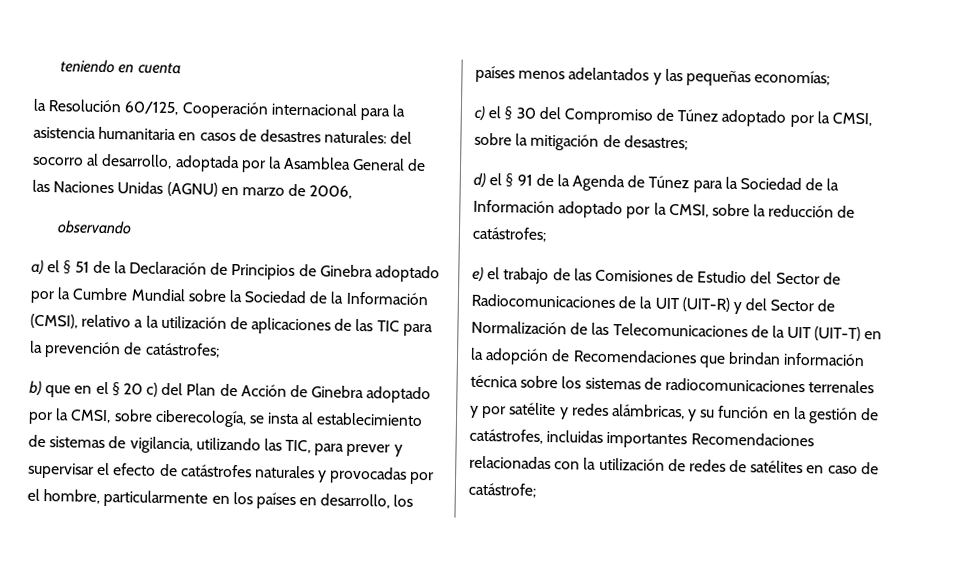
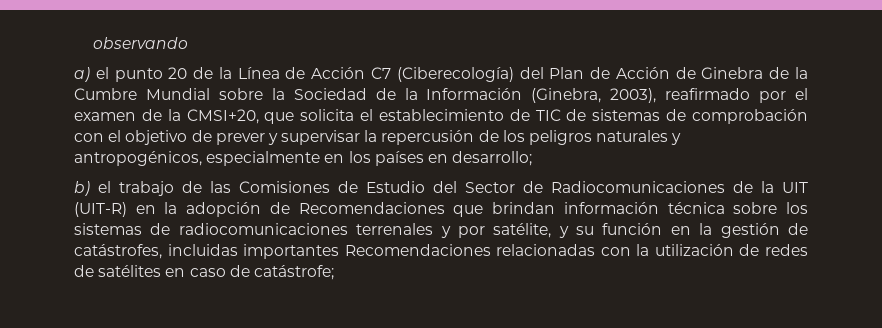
[60,59,181,75] [33,98,406,121] [33,126,413,144] [32,153,427,173] [32,179,353,199] [57,220,133,235] [31,259,441,283] [30,290,54,304] teniendo en cuenta // la Resolución 60/125, Cooperación internacional para la asistencia humanitaria en casos de desastres naturales: del socorro al desarrollo, adoptada por la Asamblea General de las Naciones Unidas (AGNU) en marzo de 2006, // observando // a) el § 51 de la Declaración de Principios de Ginebra adoptado por -> [93,37,189,49] [74,67,790,82] observando // a) el punto 20 de la Línea de Acción C7 (Ciberecología) del Plan de Acción de Ginebra de
[30,313,433,337] [30,340,220,359] [29,380,432,404] [28,408,424,428] [28,434,403,457] [28,462,435,485] [27,488,414,510] [475,65,831,87] [474,105,873,128] [474,132,688,151] [473,172,840,193] [473,199,856,219] [472,226,547,242] [472,266,484,282] (CMSI), relativo a la utilización de aplicaciones de las TIC para la prevención de catástrofes; // b) que en el § 20 c) del Plan de Acción de Ginebra adoptado por la CMSI, sobre ciberecología, se insta al establecimiento de sistemas de vigilancia, utilizando las TIC, para prever y supervisar el efecto de catástrofes naturales y provocadas por el hombre, particularmente en los países en desarrollo, los países menos adelantados y las pequeñas economías; // c) el § 30 del Compromiso de Túnez adoptado por la CMSI, sobre la mitigación de desastres; // d) el § 91 de la Agenda de Túnez para la Sociedad de la Información adoptado por la CMSI, sobre la reducción de catástrofes; // e) -> [531,88,808,103] [74,109,808,124] [74,130,682,145] [74,151,533,166] [74,181,90,196] (Ginebra, 2003), reafirmado por el examen de la CMSI+20, que solicita el establecimiento de TIC de sistemas de comprobación con el objetivo de prever y supervisar la repercusión de los peligros naturales y antropogénicos, especialmente en los países en desarrollo; // b)
[732,298,836,315] [471,320,862,342] y del Sector de Normalización de las Telecomunicaciones de la UIT (UIT-T) -> (127, 209) none
[509,402,685,420] satélite y redes alámbricas, -> [493,223,552,238] satélite,

